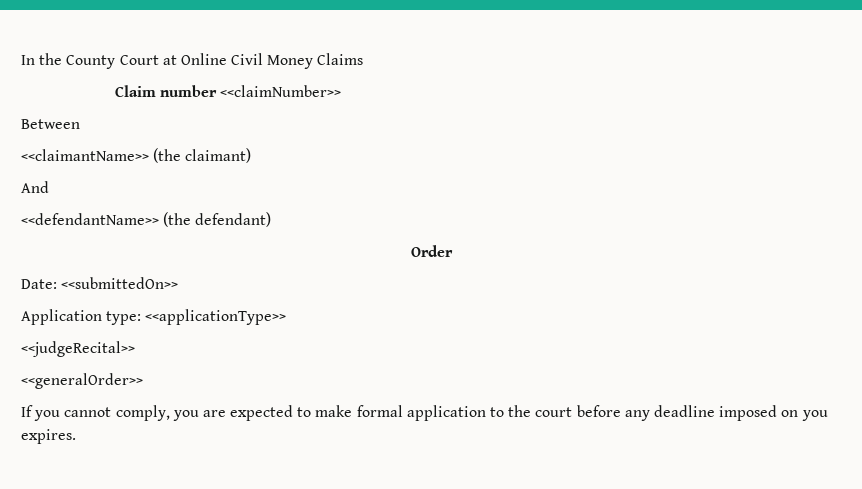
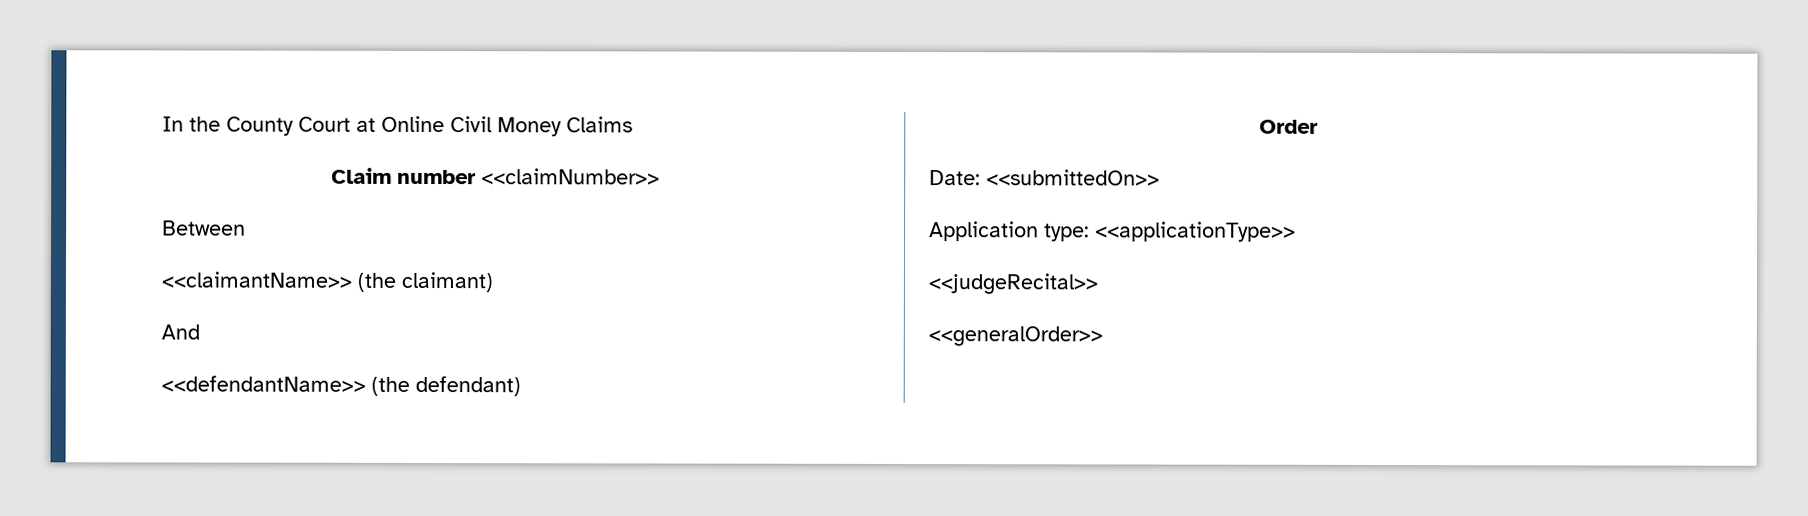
[21,405,828,421] [21,429,76,444] // If you cannot comply, you are expected to make formal application to the court before any deadline imposed on you expires. -> (1103, 336) none

